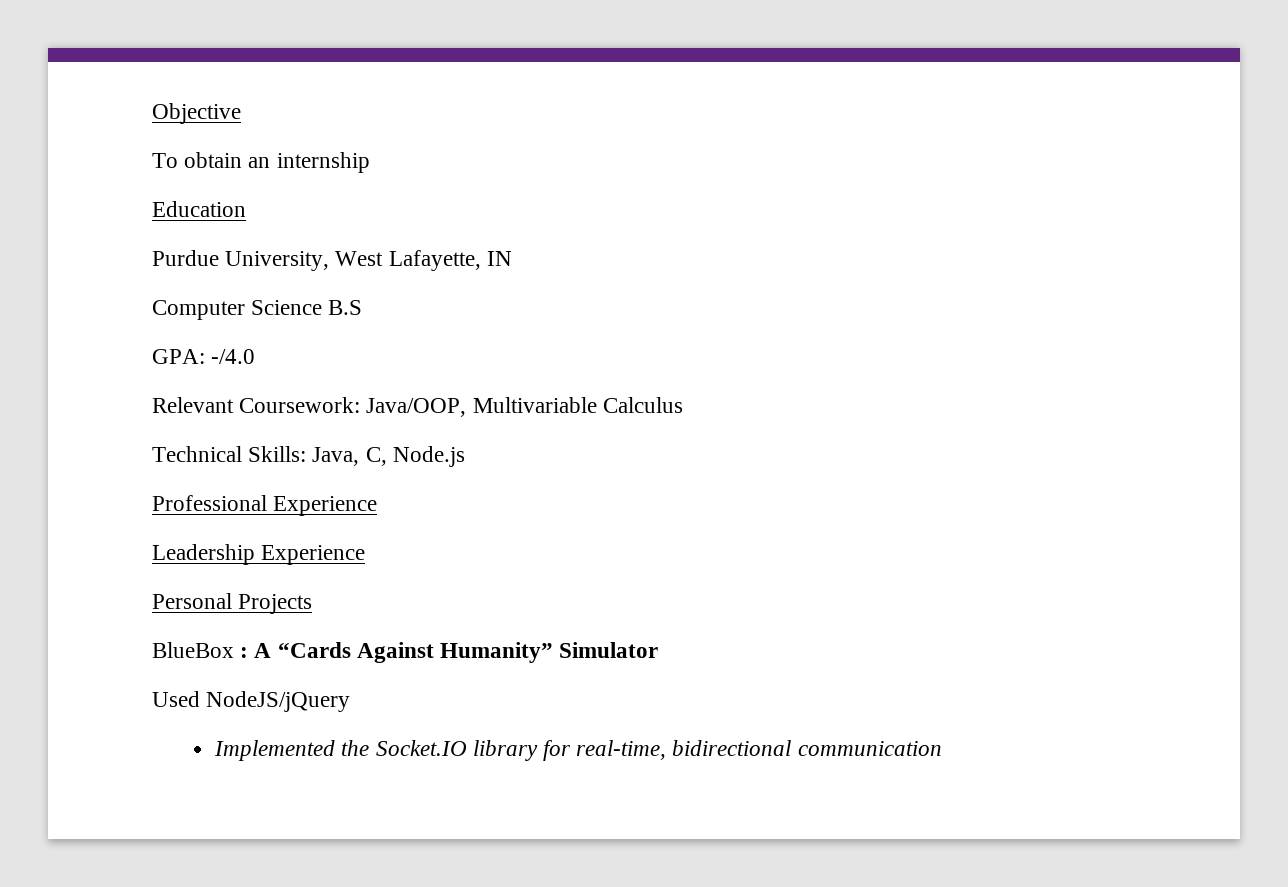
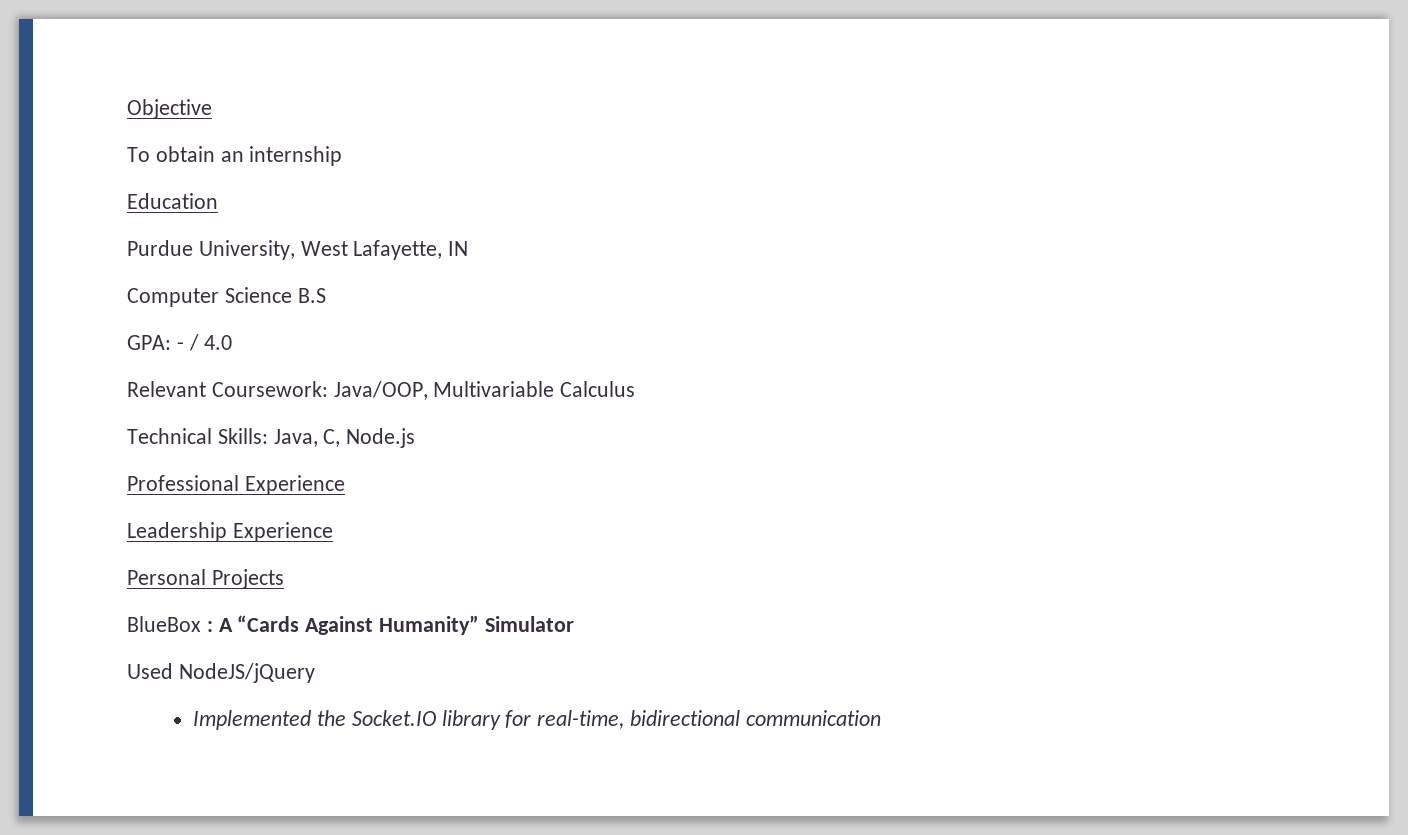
[211,349,256,364] -/4.0 -> [176,334,233,351] - / 4.0

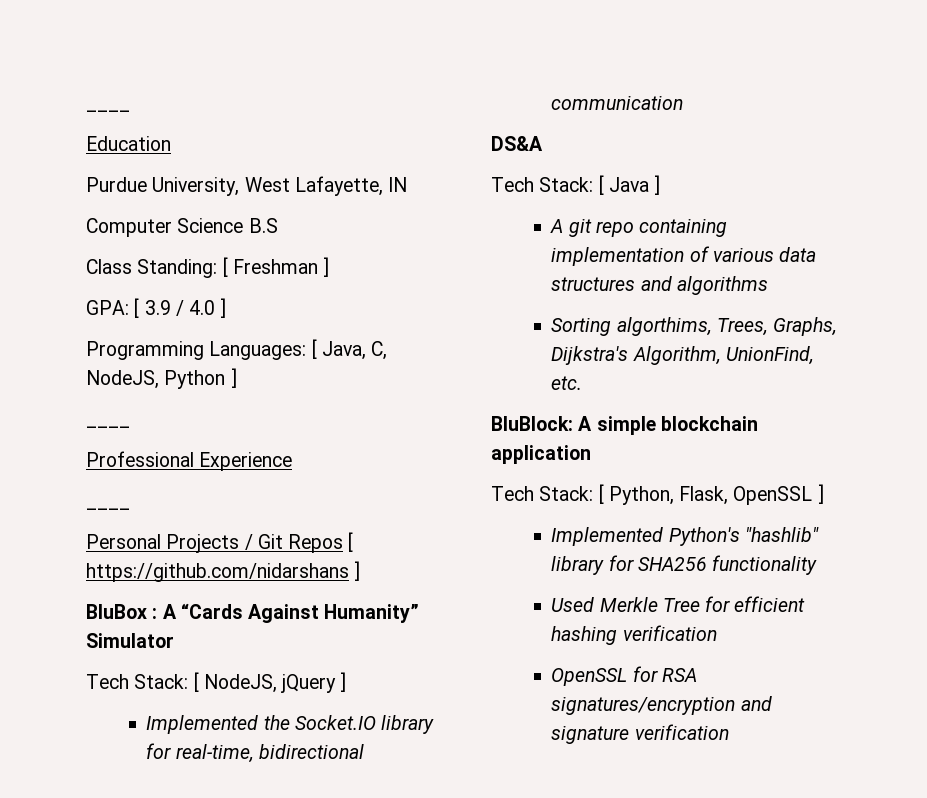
[127,99,212,119] [127,146,343,166] Objective // To obtain an internship -> [86,110,130,112] ____
(326, 295) none -> [86,257,330,278] // Class Standing: [ Freshman ]
[176,342,184,350] - -> [134,298,171,318] [ 3.9
[127,381,636,400] [127,428,416,448] // Relevant Coursework: Java/OOP, Multivariable Calculus // Technical Skills: Java, C, Node.js -> [220,298,227,318] [86,339,388,360] [86,368,237,389] [86,426,130,428] ] // Programming Languages: [ Java, C, NodeJS, Python ] // ____
[127,522,333,542] Leadership Experience -> [86,508,130,510] ____
[127,616,201,632] // BlueBox -> [244,532,354,553] [86,561,361,582] [86,604,147,619] / Git Repos [ https://github.com/nidarshans ] // BluBox
[127,663,315,683] Used NodeJS/jQuery -> [86,672,347,693] Tech Stack: [ NodeJS, jQuery ]
(881, 718) none -> [491,136,543,151] [491,175,661,195] [550,219,728,237] [551,246,817,266] [551,276,768,295] [551,317,838,336] [551,346,814,365] [551,376,583,390] [491,416,758,435] [491,445,591,464] [491,484,824,505] [551,527,819,546] [551,555,818,575] [551,596,806,612] [551,625,717,645] [551,666,697,686] [551,696,772,715] [551,724,729,744] // DS&A // Tech Stack: [ Java ] // A git repo containing implementation of various data structures and algorithms // Sorting algorthims, Trees, Graphs, Dijkstra's Algorithm, UnionFind, etc. // BluBlock: A simple blockchain application // Tech Stack: [ Python, Flask, OpenSSL ] // Implemented Python's "hashlib" library for SHA256 functionality // Used Merkle Tree for efficient hashing verification // OpenSSL for RSA signatures/encryption and signature verification

